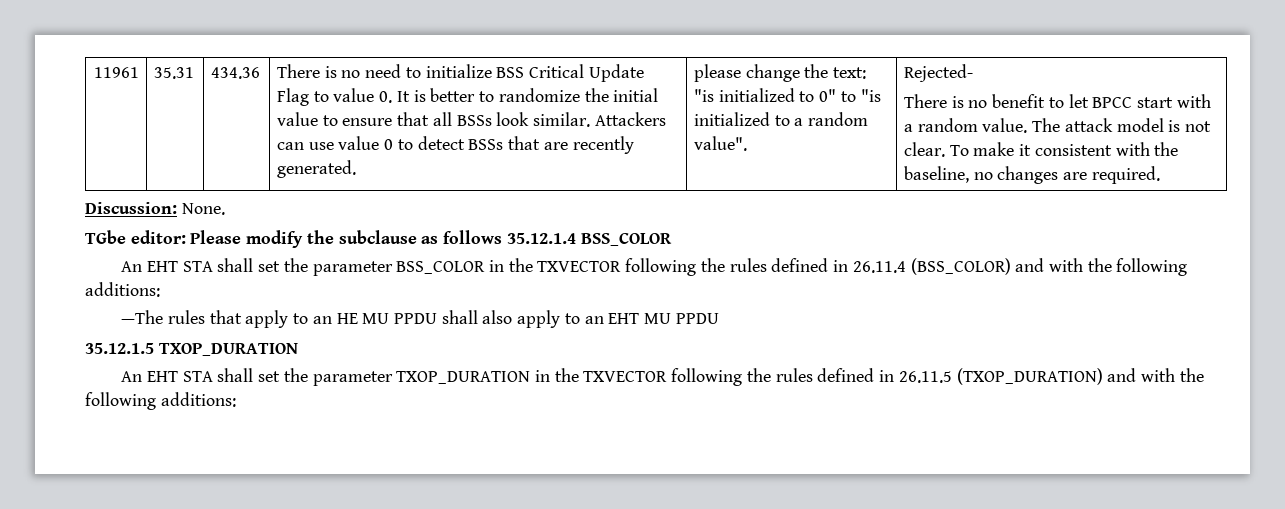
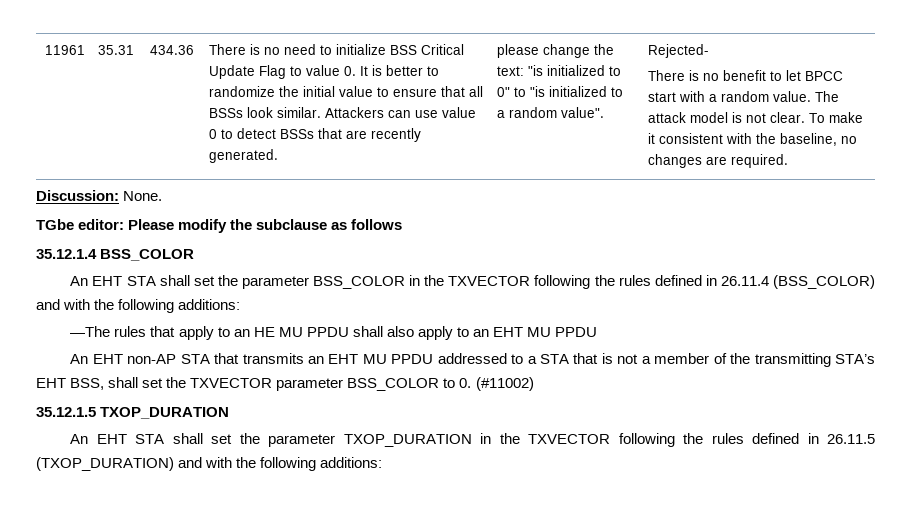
(503, 237) none -> (403, 224) //
(719, 318) none -> [70,353,876,367] [36,377,534,391] // An EHT non-AP STA that transmits an EHT MU PPDU addressed to a STA that is not a member of the transmitting STA’s EHT BSS, shall set the TXVECTOR parameter BSS_COLOR to 0. (#11002)

